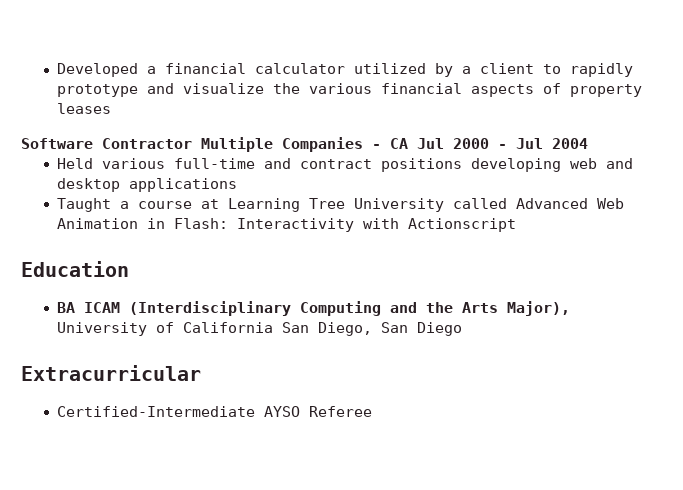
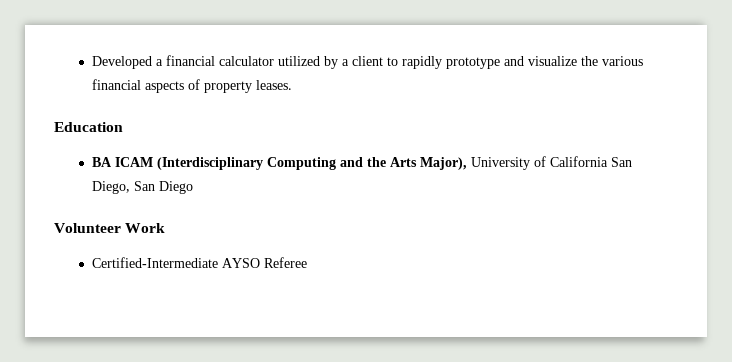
[57,103,112,114] [21,137,588,152] [57,158,634,172] [57,178,238,192] [57,198,625,212] [57,218,517,232] leases // Software Contractor Multiple Companies - CA Jul 2000 - Jul 2004 // Held various full-time and contract positions developing web and desktop applications // Taught a course at Learning Tree University called Advanced Web Animation in Flash: Interactivity with Actionscript -> [255,80,292,90] leases.
[21,365,201,381] Extracurricular -> [54,223,166,233] Volunteer Work

